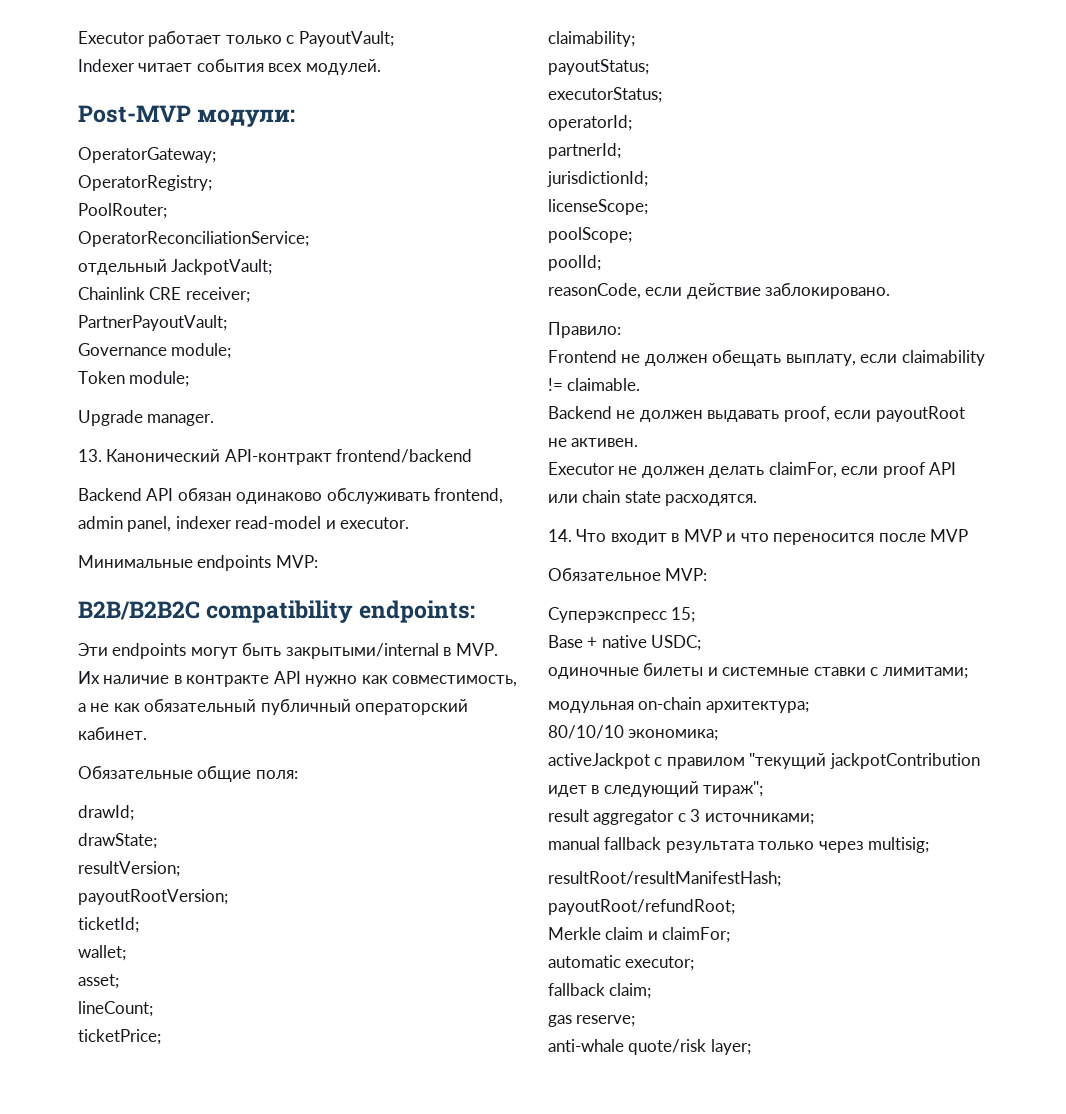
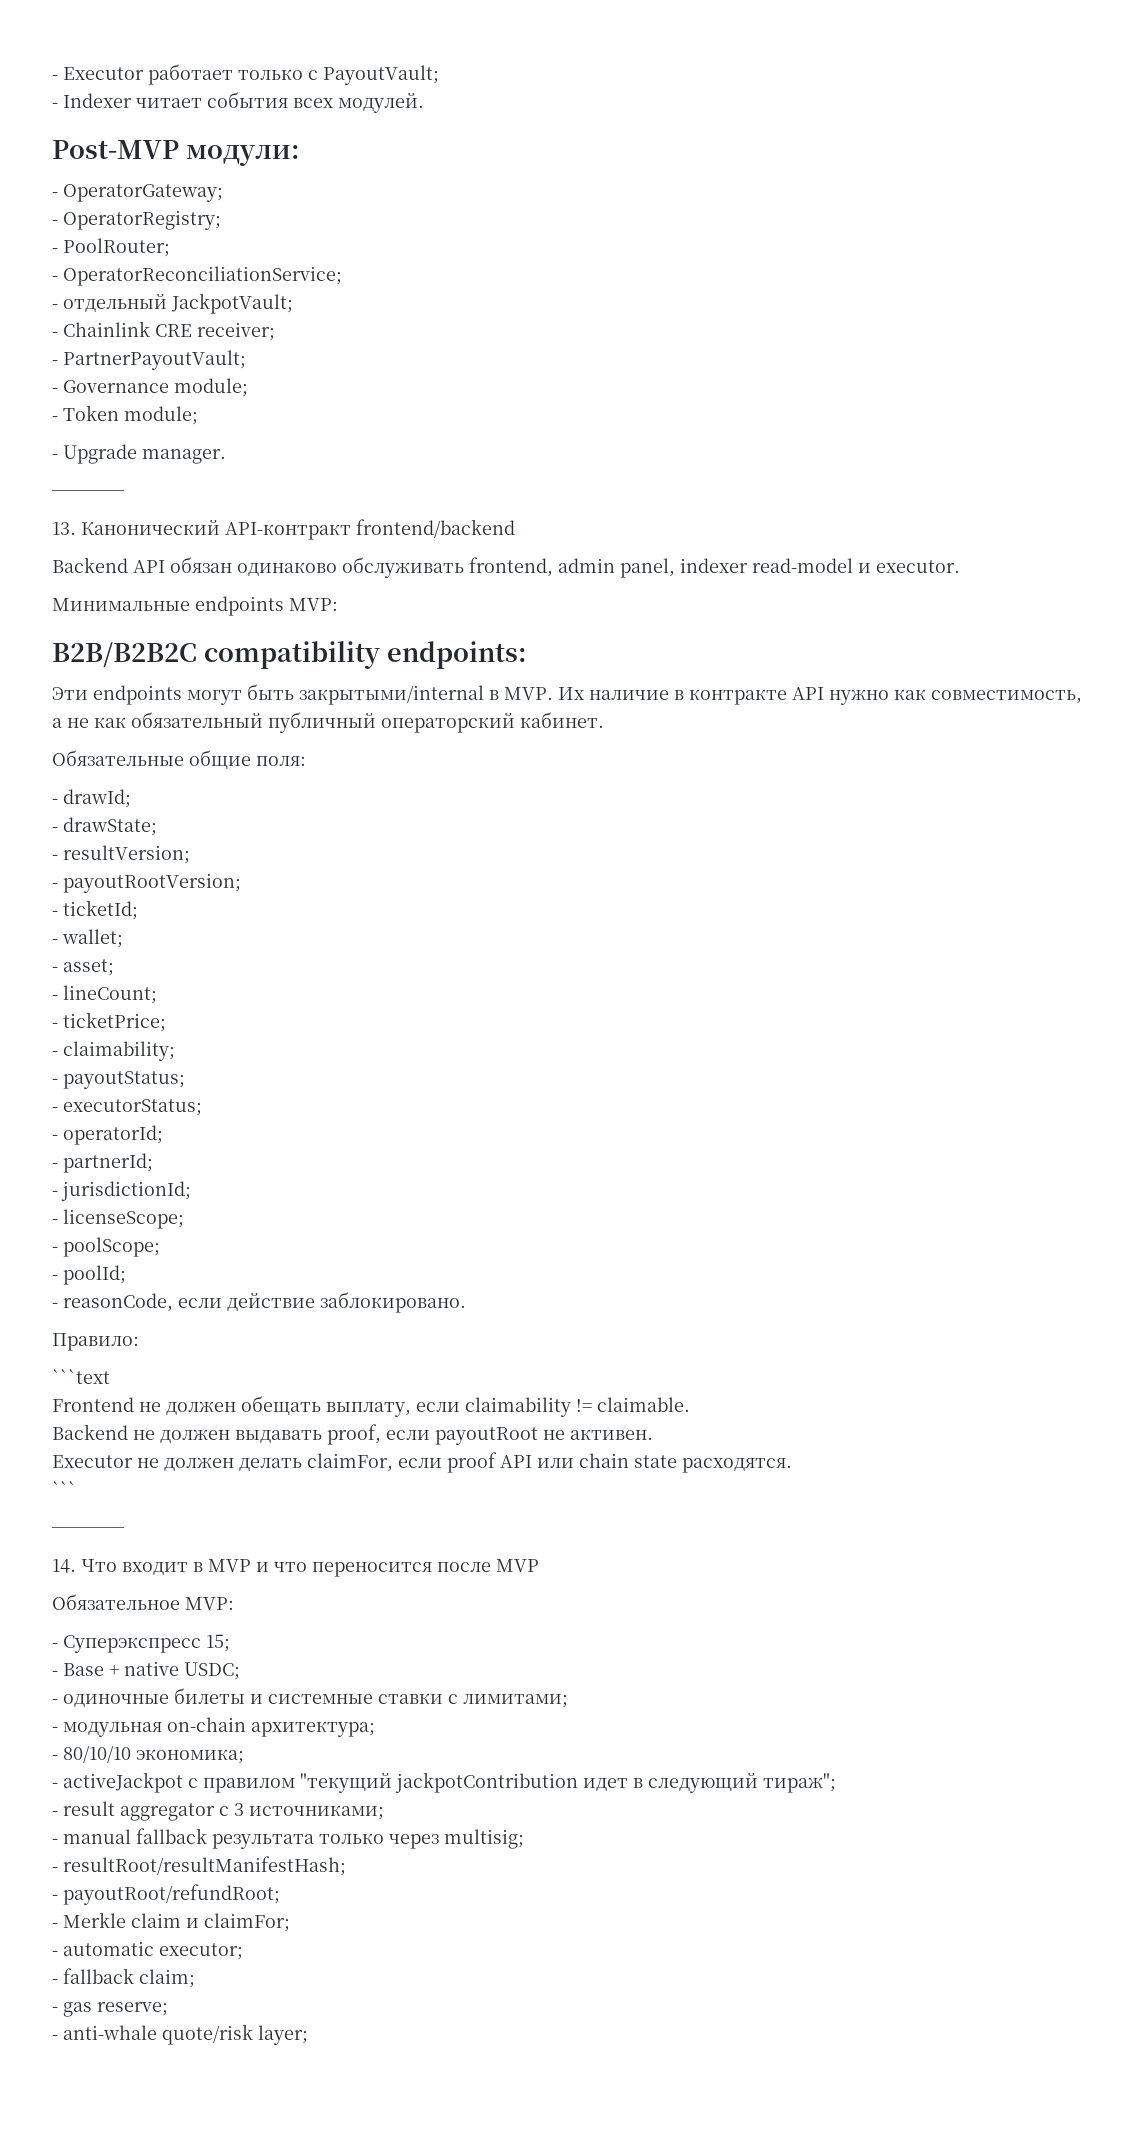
(78, 37) none -> [52,75,58,80] -
(394, 39) none -> [52,103,58,108] -
(296, 118) none -> [52,192,58,197] -
(216, 155) none -> [52,220,58,225] -
(212, 183) none -> [52,248,58,253] -
(167, 211) none -> [52,276,58,281] -
(309, 239) none -> [52,304,58,309] -
(273, 267) none -> [52,332,58,337] -
(250, 295) none -> [52,360,58,365] -
(227, 323) none -> [52,388,58,393] -
(232, 351) none -> [52,416,58,421] -
(190, 379) none -> [52,454,58,459] -
(215, 420) none -> [52,490,124,497] // ────
(298, 774) none -> [52,799,58,804] -
(134, 813) none -> [52,827,58,832] -
(157, 841) none -> [52,855,58,860] -
(180, 869) none -> [52,883,58,888] -
(228, 897) none -> [52,911,58,916] -
(139, 925) none -> [52,939,58,944] -
(126, 953) none -> [52,967,58,972] -
(119, 981) none -> [52,995,58,1000] -
(153, 1009) none -> [52,1023,58,1028] -
(161, 1037) none -> [52,1051,58,1056] -
(635, 39) none -> [52,1079,58,1084] -
(649, 67) none -> [52,1107,58,1112] -
(662, 95) none -> [52,1135,58,1140] -
(632, 123) none -> [52,1163,58,1168] -
(621, 151) none -> [52,1191,58,1196] -
(648, 179) none -> [52,1219,58,1224] -
(648, 207) none -> [52,1247,58,1252] -
(632, 235) none -> [52,1275,58,1280] -
(601, 263) none -> [52,1303,58,1308] -
(621, 330) none -> [52,1369,110,1384] // ```text
(758, 500) none -> [52,1481,76,1496] [52,1527,124,1534] // ``` // ────
(708, 574) none -> [52,1643,58,1648] -
(696, 615) none -> [52,1671,58,1676] -
(702, 643) none -> [52,1699,58,1704] -
(968, 673) none -> [52,1727,58,1732] -
(809, 707) none -> [52,1755,58,1760] -
(719, 735) none -> [52,1783,58,1788] -
(764, 789) none -> [52,1811,58,1816] -
(814, 819) none -> [52,1839,58,1844] -
(930, 845) none -> [52,1867,58,1872] -
(781, 879) none -> [52,1895,58,1900] -
(735, 907) none -> [52,1923,58,1928] -
(731, 935) none -> [52,1951,58,1956] -
(695, 963) none -> [52,1979,58,1984] -
(652, 991) none -> [52,2007,58,2012] -
(636, 1021) none -> [52,2035,58,2040] -

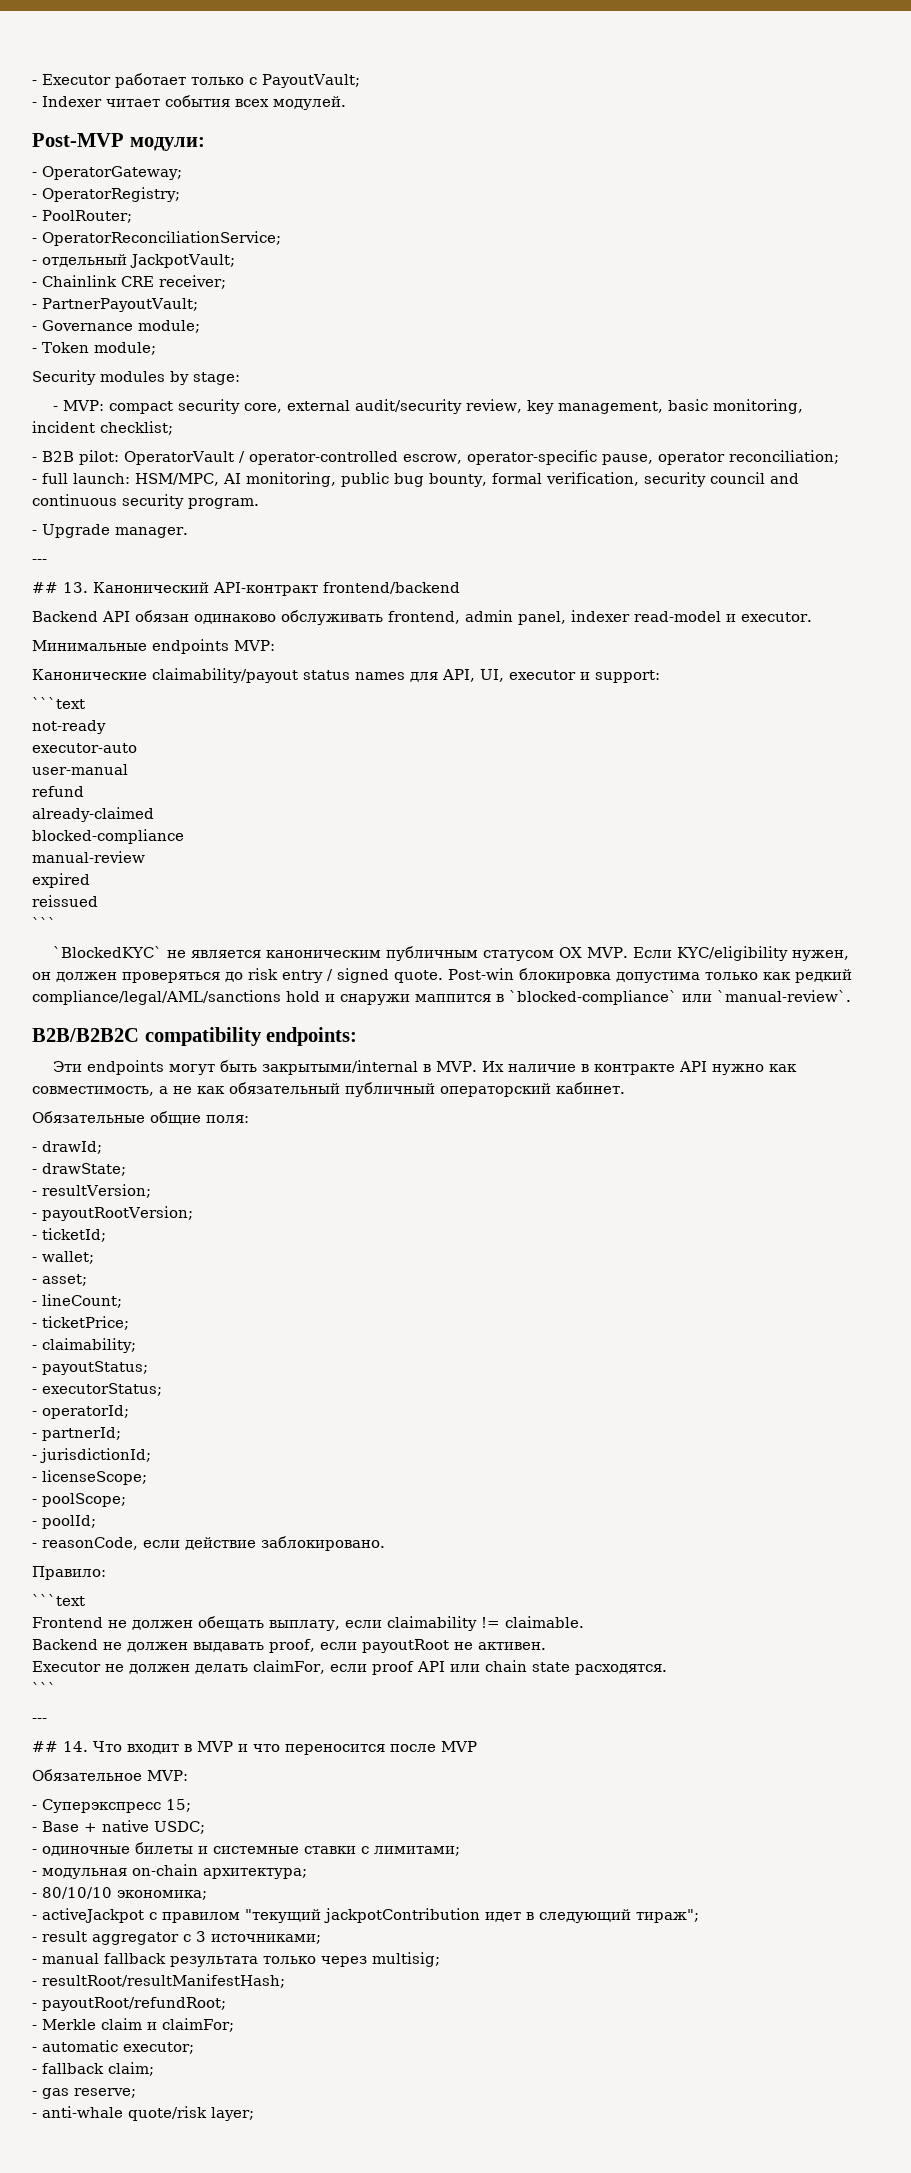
(198, 415) none -> [32,370,240,385] [52,399,803,414] [32,421,173,435] [32,450,839,465] [32,472,799,487] [32,494,259,509] // Security modules by stage: // - MVP: compact security core, external audit/security review, key management, basic monitoring, incident checklist; // - B2B pilot: OperatorVault / operator-controlled escrow, operator-specific pause, operator reconciliation; // - full launch: HSM/MPC, AI monitoring, public bug bounty, formal verification, security council and continuous security program.
[52,490,124,497] ──── // -> [32,559,47,564] [32,582,58,593] --- // ##
(338, 604) none -> [32,668,660,683] [32,697,85,709] [32,720,106,734] [32,743,137,753] [32,764,128,775] [32,786,84,797] [32,807,154,822] [32,829,184,844] [32,851,145,863] [32,873,90,888] [32,895,98,907] [32,917,56,929] [52,946,849,961] [32,968,852,983] [32,990,851,1005] // Канонические claimability/payout status names для API, UI, executor и support: // ```text // not-ready // executor-auto // user-manual // refund // already-claimed // blocked-compliance // manual-review // expired // reissued // ``` // `BlockedKYC` не является каноническим публичным статусом OX MVP. Если KYC/eligibility нужен, он должен проверяться до risk entry / signed quote. Post-win блокировка допустима только как редкий compliance/legal/AML/sanctions hold и снаружи маппится в `blocked-compliance` или `manual-review`.
[52,1527,124,1534] ──── // -> [32,1718,47,1723] [32,1741,58,1752] --- // ##

